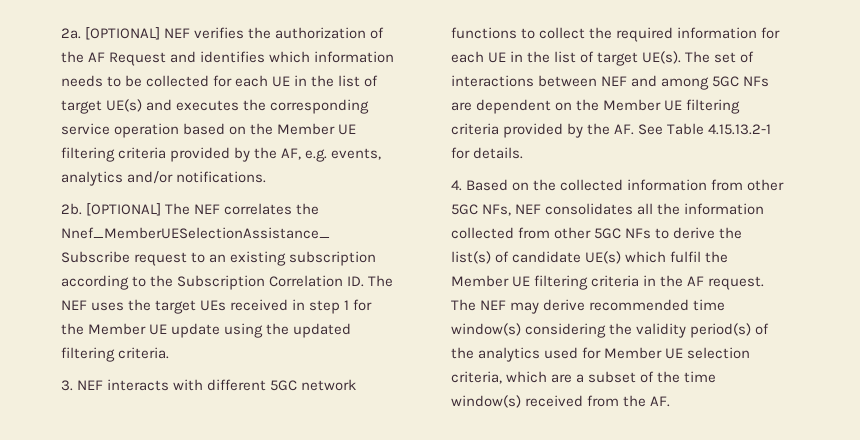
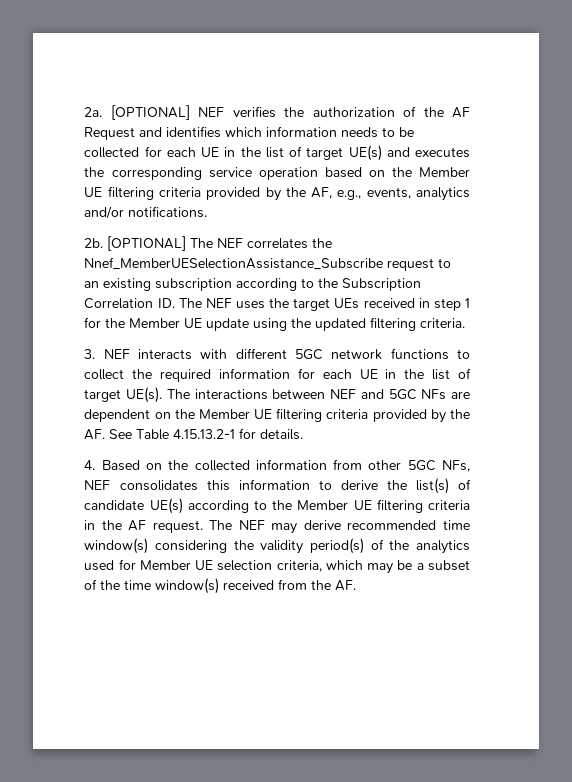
[305,149,328,162] e.g. -> [337,190,362,200] e.g.,
[714,51,755,63] set of -> (190, 394) none
[661,77,710,90] among -> (384, 394) none
[637,203,765,215] [450,227,652,239] all the information collected from other 5GC NFs -> [206,479,310,491] this information
[625,251,702,263] which fulfil -> [187,500,268,513] according to
[550,374,572,383] are -> [367,560,413,574] may be

